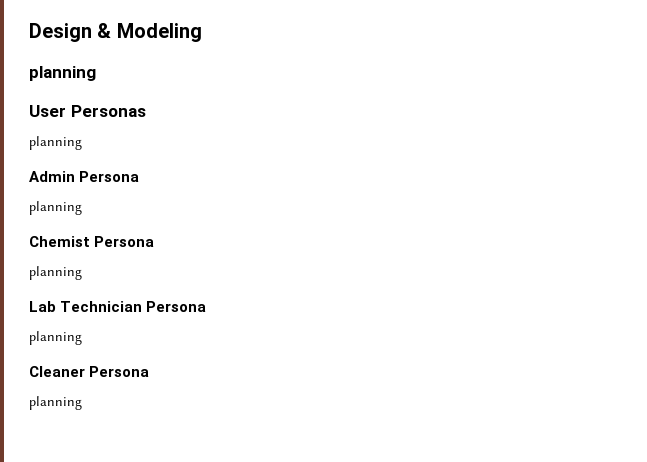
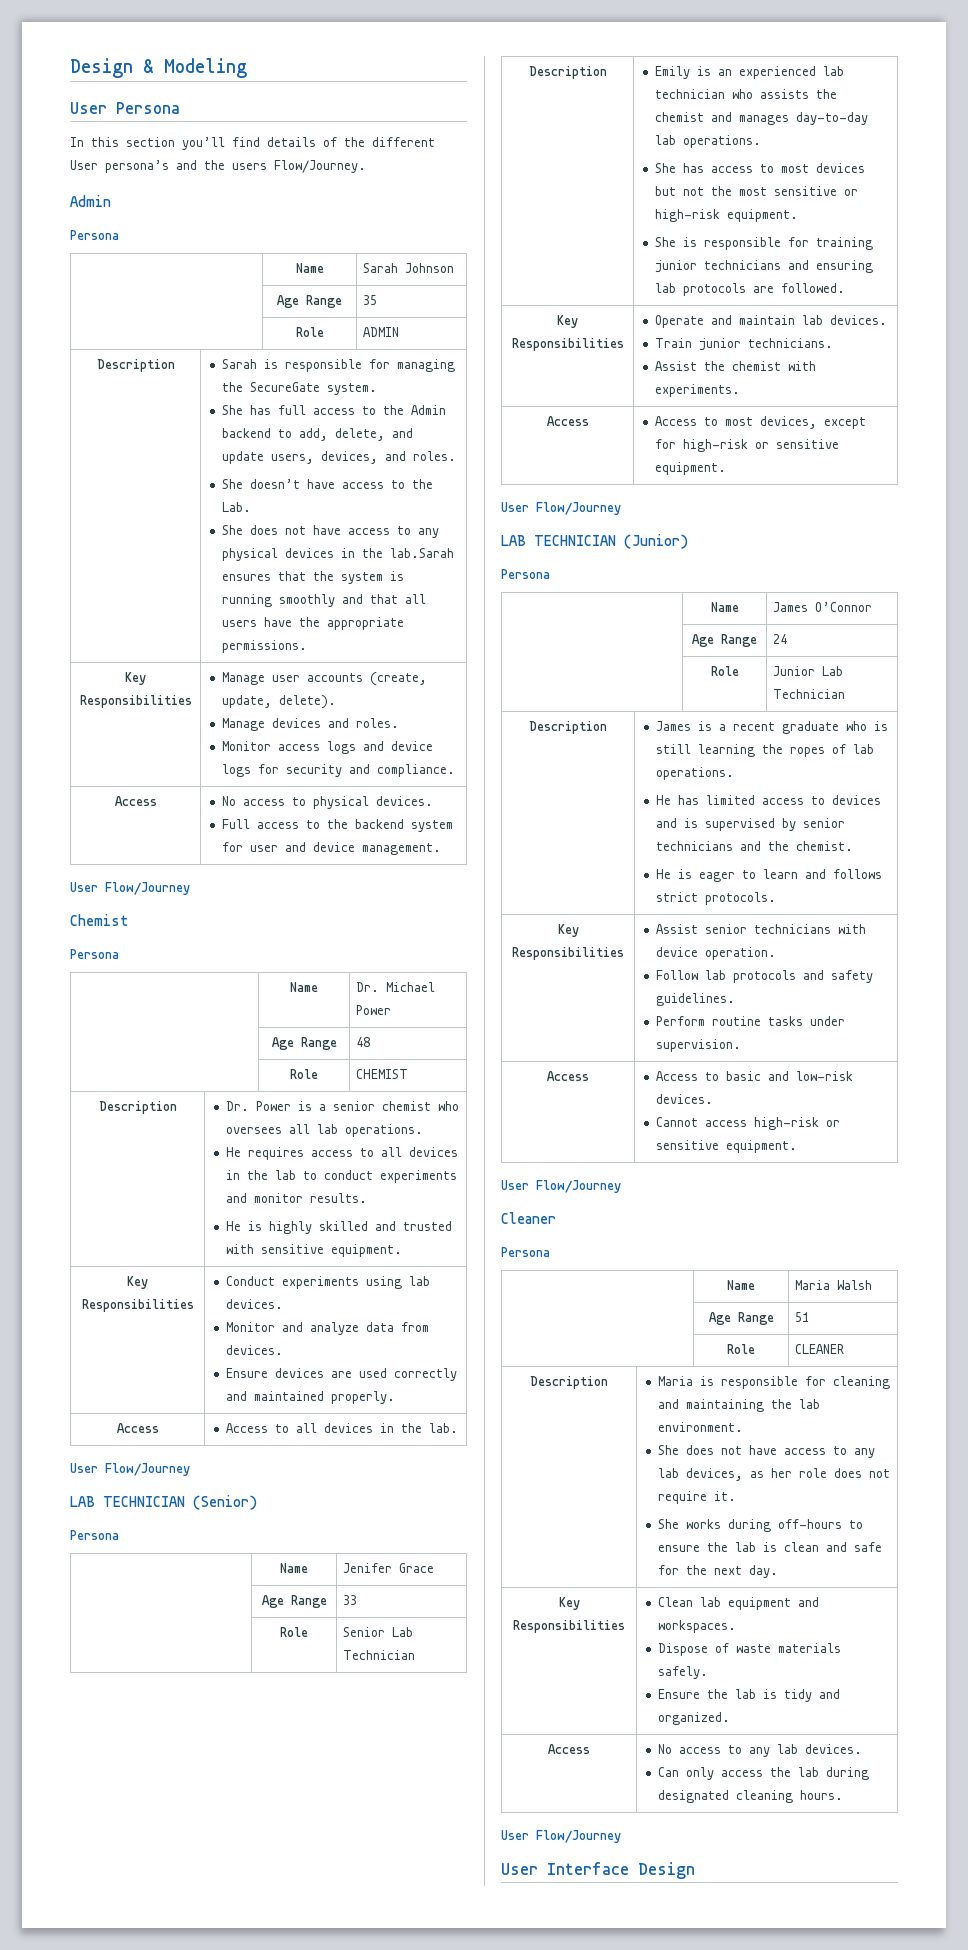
[29,66,96,81] [29,105,146,117] [29,136,82,150] [29,171,140,182] [29,201,82,215] planning // User Personas // planning // Admin Persona // planning -> [70,102,180,114] [70,137,435,150] [70,160,366,173] [70,195,111,207] [70,230,119,240] [295,263,324,273] [363,263,455,273] [277,295,342,308] [363,295,378,305] [295,327,324,337] [363,327,400,337] [96,359,175,372] [221,359,455,372] [221,382,377,395] [221,405,446,415] [221,428,413,441] [221,451,456,464] [221,479,433,489] [221,502,251,512] [221,525,439,538] [221,548,454,561] [221,571,404,584] [221,594,426,607] [221,617,404,630] [221,640,307,653] [125,672,146,685] [79,695,192,708] [221,672,427,686] [221,695,336,709] [221,718,399,731] [221,741,433,754] [221,764,455,777] [114,796,157,806] [221,796,433,809] [221,819,453,832] [221,842,441,855] [70,882,190,895] User Persona // In this section you’ll find details of the different User persona’s and the users Flow/Journey. // Admin // Persona // | Name | Sarah Johnson // | Age Range | 35 // | Role | ADMIN // Description | Sarah is responsible for managing the SecureGate system. // She has full access to the Admin backend to add, delete, and update users, devices, and roles. // She doesn’t have access to the Lab. // She does not have access to any physical devices in the lab.Sarah ensures that the system is running smoothly and that all users have the appropriate permissions. // Key Responsibilities | Manage user accounts (create, update, delete). // Manage devices and roles. // Monitor access logs and device logs for security and compliance. // Access | No access to physical devices. // Full access to the backend system for user and device management. // User Flow/Journey
[94,236,155,247] [29,266,82,280] [29,301,207,312] [29,331,82,345] Persona // planning // Lab Technician Persona // planning -> [70,949,119,959] [290,982,318,992] [356,982,436,992] [356,1005,392,1015] [271,1037,337,1050] [356,1037,371,1047] [290,1069,318,1079] [356,1069,409,1079] [98,1101,177,1114] [225,1101,459,1111] [225,1124,423,1137] [225,1147,458,1160] [225,1170,457,1183] [225,1193,367,1203] [225,1221,452,1234] [225,1244,402,1257] [127,1276,148,1289] [81,1299,194,1312] [225,1276,430,1289] [225,1299,283,1309] [225,1322,429,1335] [225,1345,283,1355] [225,1368,457,1381] [225,1391,395,1404] [116,1423,159,1433] [225,1423,458,1433] [70,1463,190,1476] [70,1495,257,1510] [70,1530,119,1540] [280,1563,308,1573] [343,1563,435,1573] [261,1595,327,1608] [343,1595,358,1605] [280,1627,308,1637] [343,1627,414,1637] [343,1650,416,1660] [528,66,607,79] [654,66,844,79] [654,89,837,99] [654,112,868,125] [654,135,761,148] [654,163,865,173] [654,186,858,196] [654,209,798,222] [654,237,873,250] [654,260,873,273] [654,283,845,296] [557,315,578,328] [511,338,624,351] [654,315,887,328] [654,338,833,351] [654,361,816,371] [654,384,740,397] [546,416,589,426] [654,416,866,429] [654,439,839,452] [654,462,726,475] [501,502,621,515] [501,534,688,549] [501,569,550,579] [710,602,739,612] [773,602,873,612] [692,634,757,647] [773,634,788,644] [710,666,739,676] [773,666,844,676] [773,689,846,699] [529,721,607,734] [655,721,888,734] [655,744,874,757] [655,767,734,780] [655,795,881,805] [655,818,845,831] [655,841,853,851] [655,869,882,882] [655,892,776,905] [557,924,579,937] [512,947,624,960] [655,924,866,934] [655,947,776,960] [655,970,873,983] [655,993,735,1006] [655,1016,845,1026] [655,1039,741,1052] [547,1071,589,1081] [655,1071,853,1081] [655,1094,713,1104] [655,1117,840,1130] [655,1140,797,1153] [501,1180,621,1193] // Persona // | Name | Dr. Michael Power // | Age Range | 48 // | Role | CHEMIST // Description | Dr. Power is a senior chemist who oversees all lab operations. // He requires access to all devices in the lab to conduct experiments and monitor results. // He is highly skilled and trusted with sensitive equipment. // Key Responsibilities | Conduct experiments using lab devices. // Monitor and analyze data from devices. // Ensure devices are used correctly and maintained properly. // Access | Access to all devices in the lab. // User Flow/Journey // LAB TECHNICIAN (Senior) // Persona // | Name | Jenifer Grace // | Age Range | 33 // | Role | Senior Lab Technician // Description | Emily is an experienced lab technician who assists the chemist and manages day-to-day lab operations. // She has access to most devices but not the most sensitive or high-risk equipment. // She is responsible for training junior technicians and ensuring lab protocols are followed. // Key Responsibilities | Operate and maintain lab devices. // Train junior technicians. // Assist the chemist with experiments. // Access | Access to most devices, except for high-risk or sensitive equipment. // User Flow/Journey // LAB TECHNICIAN (Junior) // Persona // | Name | James O’Connor // | Age Range | 24 // | Role | Junior Lab Technician // Description | James is a recent graduate who is still learning the ropes of lab operations. // He has limited access to devices and is supervised by senior technicians and the chemist. // He is eager to learn and follows strict protocols. // Key Responsibilities | Assist senior technicians with device operation. // Follow lab protocols and safety guidelines. // Perform routine tasks under supervision. // Access | Access to basic and low-risk devices. // Cannot access high-risk or sensitive equipment. // User Flow/Journey
[89,366,150,377] [29,396,82,410] Persona // planning -> [501,1247,550,1257] [727,1280,755,1290] [795,1280,873,1290] [708,1312,774,1325] [795,1312,810,1322] [727,1344,755,1354] [795,1344,845,1354] [530,1376,608,1389] [657,1376,890,1389] [657,1399,820,1412] [657,1422,743,1432] [657,1445,875,1458] [657,1468,890,1481] [657,1491,736,1504] [657,1519,863,1532] [657,1542,882,1552] [657,1565,778,1578] [558,1597,580,1610] [513,1620,625,1633] [657,1597,819,1610] [657,1620,736,1633] [657,1643,841,1656] [657,1666,708,1679] [657,1689,840,1702] [657,1712,730,1725] [548,1744,590,1754] [657,1744,862,1757] [657,1767,869,1780] [657,1790,843,1803] [501,1830,621,1843] [501,1862,695,1879] // Persona // | Name | Maria Walsh // | Age Range | 51 // | Role | CLEANER // Description | Maria is responsible for cleaning and maintaining the lab environment. // She does not have access to any lab devices, as her role does not require it. // She works during off-hours to ensure the lab is clean and safe for the next day. // Key Responsibilities | Clean lab equipment and workspaces. // Dispose of waste materials safely. // Ensure the lab is tidy and organized. // Access | No access to any lab devices. // Can only access the lab during designated cleaning hours. // User Flow/Journey // User Interface Design

